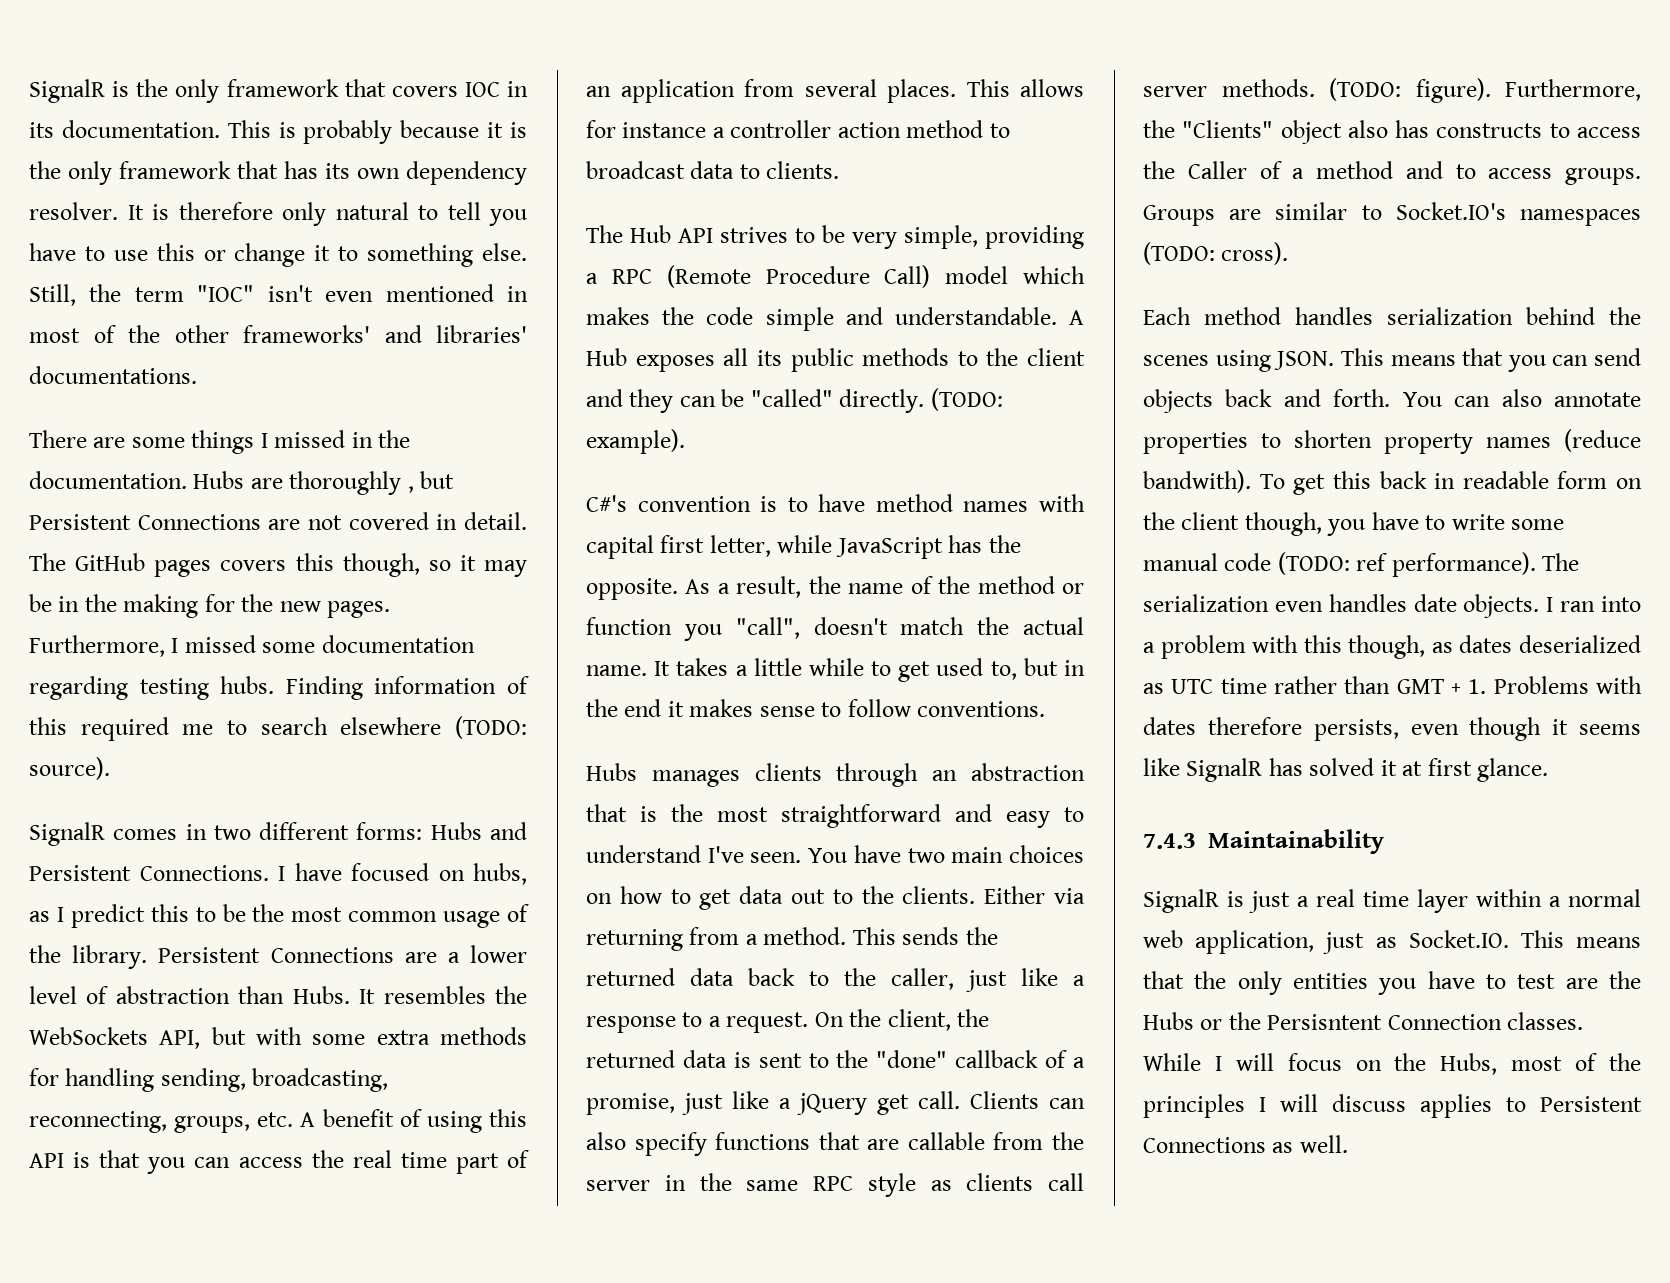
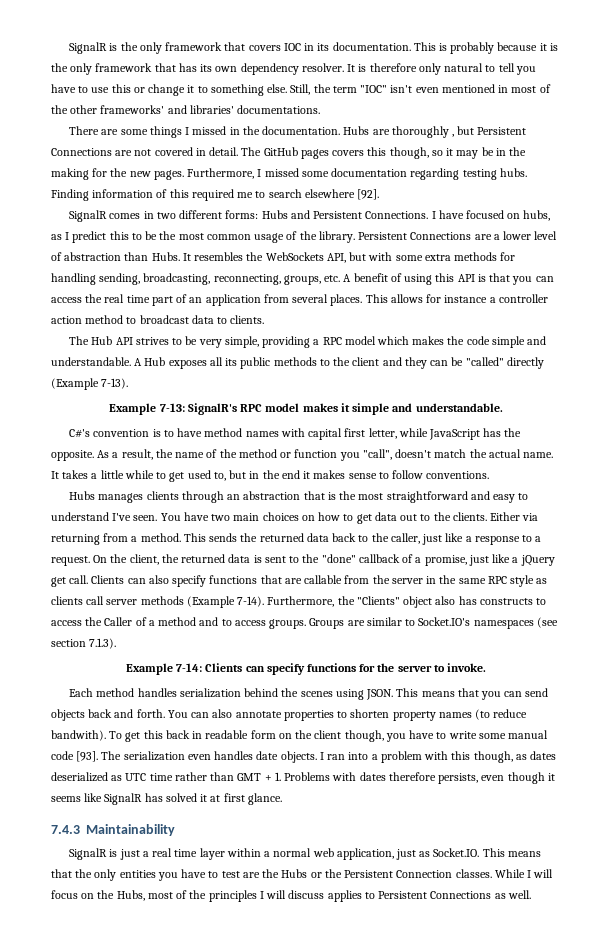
[455,716,527,739] [29,757,110,780] (TODO: source). -> [357,189,380,200] [92].
[666,265,931,288] (Remote Procedure Call) -> (342, 341) none
[839,388,1003,413] [586,429,685,454] directly. (TODO: example). -> [506,357,544,369] [51,378,129,390] [109,403,503,415] directly (Example 7-13). // Example 7-13: SignalR's RPC model makes it simple and understandable.
[1221,78,1491,103] methods. (TODO: figure). -> [140,596,265,608] methods (Example 7-14).
[1143,242,1289,265] (TODO: cross). -> [536,617,558,628] [51,638,117,649] [125,663,487,675] (see section 7.1.3). // Example 7-14: Clients can specify functions for the server to invoke.
[1564,429,1641,452] (reduce -> [475,709,528,720] (to reduce
[1277,552,1536,577] (TODO: ref performance). -> [76,751,99,762] [93].
[1267,1014,1383,1030] Persisntent -> [344,870,394,878] Persistent

